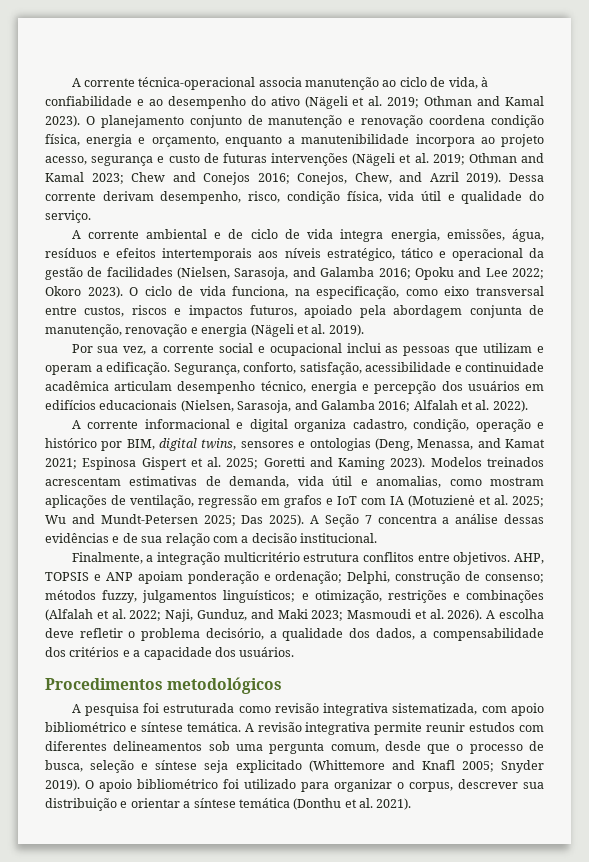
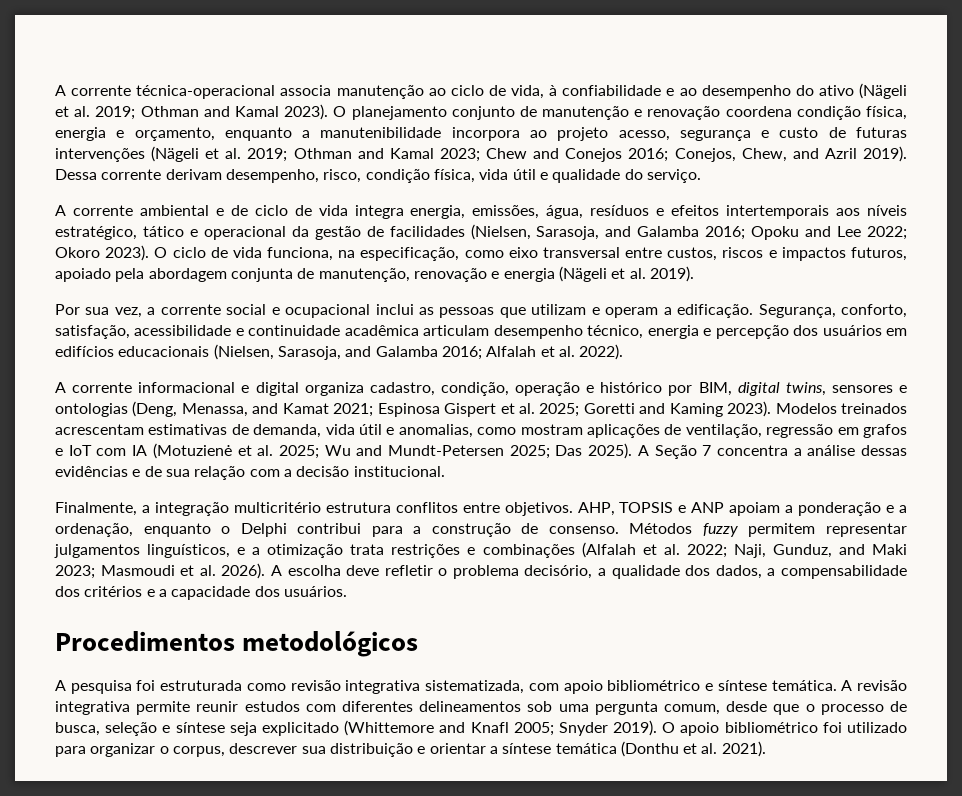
(183, 577) none -> [785,505,794,513] a
[275,571,544,584] [45,590,382,603] ordenação; Delphi, construção de consenso; métodos fuzzy, julgamentos linguísticos; e otimização, -> [899,505,907,513] [55,523,908,537] [54,544,385,558] a ordenação, enquanto o Delphi contribui para a construção de consenso. Métodos fuzzy permitem representar julgamentos linguísticos, e a otimização trata

